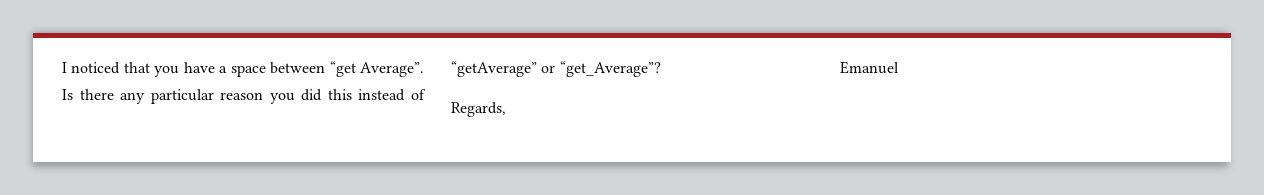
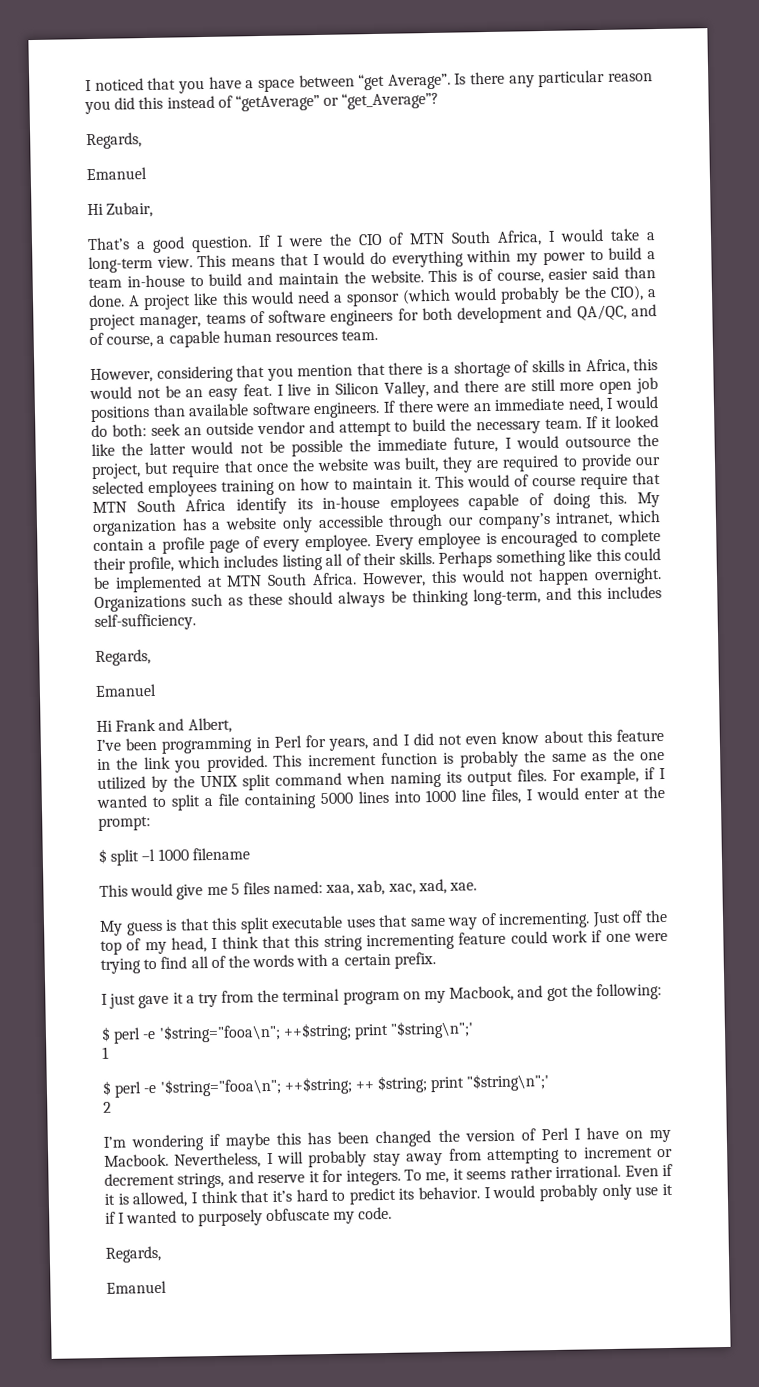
(899, 67) none -> [87,201,154,218] [87,228,656,253] [88,247,656,274] [88,266,656,289] [88,285,657,311] [89,304,657,331] [89,329,379,348] [90,358,658,384] [89,377,658,401] [90,396,659,423] [91,415,659,438] [91,434,659,457] [91,453,662,480] [92,472,662,498] [92,491,660,515] [92,510,661,537] [93,529,662,554] [93,548,661,574] [93,567,662,593] [94,586,662,613] [94,613,196,632] [95,649,151,667] [95,683,157,697] [96,717,232,734] [96,728,664,754] [97,748,666,773] [97,767,666,793] [96,785,665,811] [98,816,151,831] [98,847,250,866] [99,878,478,900] [99,909,669,936] [100,930,668,955] [100,952,436,974] [101,983,662,1009] [101,1020,475,1044] [102,1046,109,1059] [102,1073,551,1098] [103,1101,112,1113] [103,1126,671,1152] [104,1146,674,1169] [104,1163,674,1189] [104,1183,673,1208] [105,1206,393,1227] [105,1245,161,1263] [106,1280,167,1294] // Hi Zubair, // That’s a good question. If I were the CIO of MTN South Africa, I would take a long-term view. This means that I would do everything within my power to build a team in-house to build and maintain the website. This is of course, easier said than done. A project like this would need a sponsor (which would probably be the CIO), a project manager, teams of software engineers for both development and QA/QC, and of course, a capable human resources team. // However, considering that you mention that there is a shortage of skills in Africa, this would not be an easy feat. I live in Silicon Valley, and there are still more open job positions than available software engineers. If there were an immediate need, I would do both: seek an outside vendor and attempt to build the necessary team. If it looked like the latter would not be possible the immediate future, I would outsource the project, but require that once the website was built, they are required to provide our selected employees training on how to maintain it. This would of course require that MTN South Africa identify its in-house employees capable of doing this. My organization has a website only accessible through our company’s intranet, which contain a profile page of every employee. Every employee is encouraged to complete their profile, which includes listing all of their skills. Perhaps something like this could be implemented at MTN South Africa. However, this would not happen overnight. Organizations such as these should always be thinking long-term, and this includes self-sufficiency. // Regards, // Emanuel // Hi Frank and Albert, // I’ve been programming in Perl for years, and I did not even know about this feature in the link you provided. This increment function is probably the same as the one utilized by the UNIX split command when naming its output files. For example, if I wanted to split a file containing 5000 lines into 1000 line files, I would enter at the prompt: // $ split –l 1000 filename // This would give me 5 files named: xaa, xab, xac, xad, xae. // My guess is that this split executable uses that same way of incrementing. Just off the top of my head, I think that this string incrementing feature could work if one were trying to find all of the words with a certain prefix. // I just gave it a try from the terminal program on my Macbook, and got the following: // $ perl -e '$string="fooa\n"; ++$string; print "$string\n";' // 1 // $ perl -e '$string="fooa\n"; ++$string; ++ $string; print "$string\n";' // 2 // I’m wondering if maybe this has been changed the version of Perl I have on my Macbook. Nevertheless, I will probably stay away from attempting to increment or decrement strings, and reserve it for integers. To me, it seems rather irrational. Even if it is allowed, I think that it’s hard to predict its behavior. I would probably only use it if I wanted to purposely obfuscate my code. // Regards, // Emanuel

